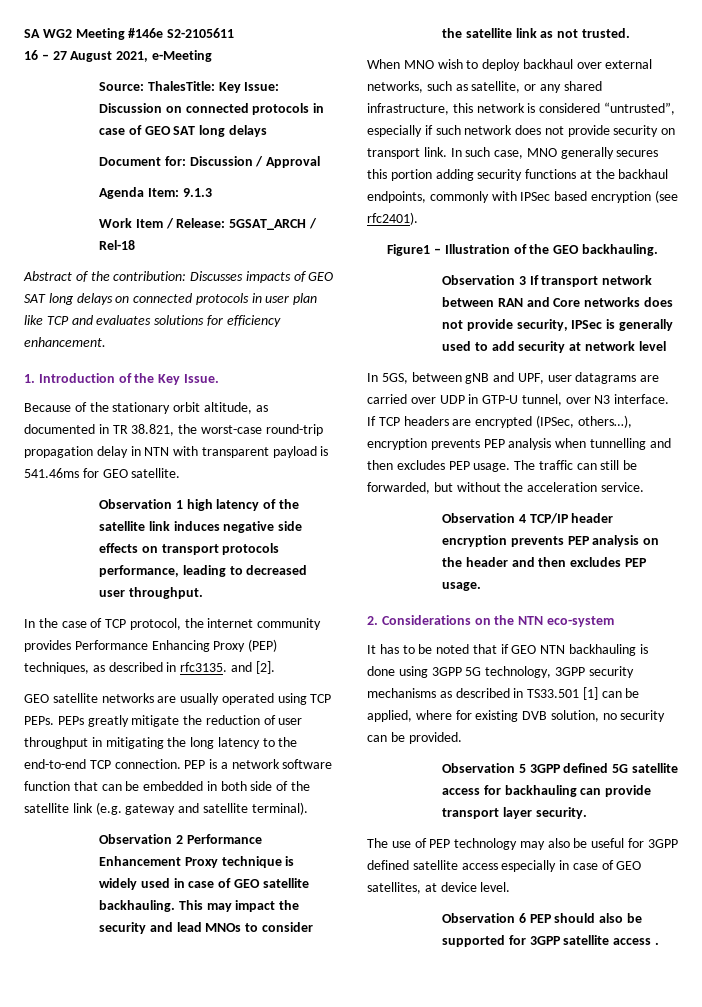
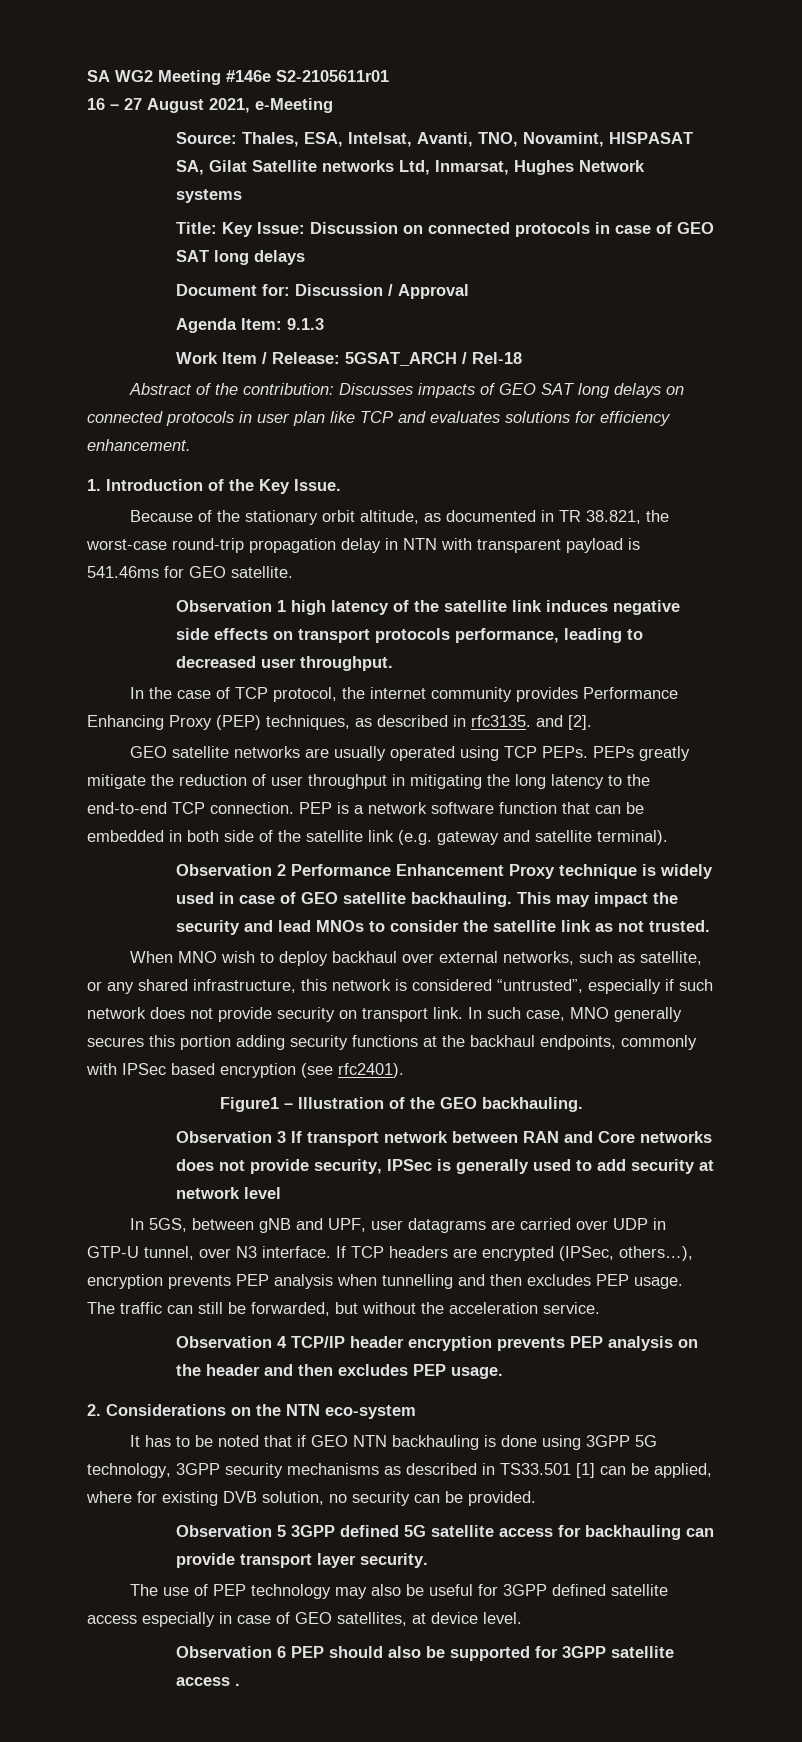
[167,28,235,38] S2-2105611 -> [276,70,389,82] S2-2105611r01
[147,81,215,91] ThalesTitle: -> [242,132,694,147] [176,160,646,175] [176,189,243,203] [176,222,218,234] Thales, ESA, Intelsat, Avanti, TNO, Novamint, HISPASAT SA, Gilat Satellite networks Ltd, Inmarsat, Hughes Network systems // Title:

